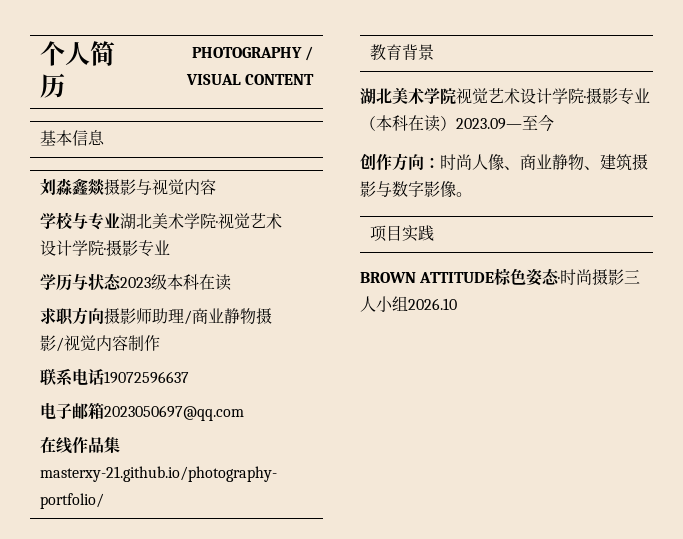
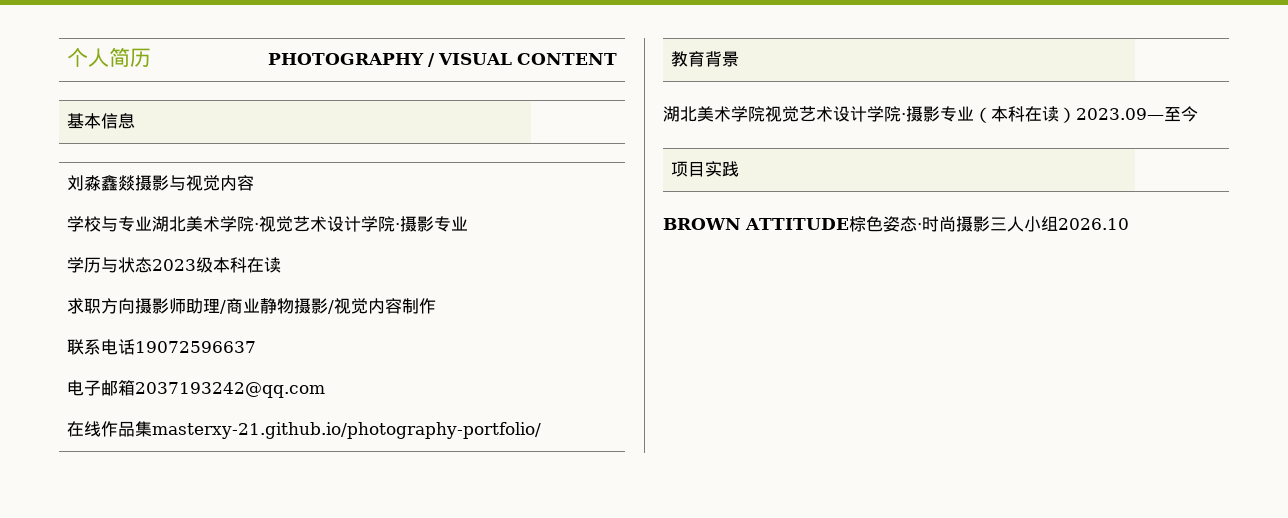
[103,405,244,421] 2023050697@qq.com -> [135,382,326,398] 2037193242@qq.com
[360,153,648,171] [360,181,472,198] // 创作方向：时尚人像、商业静物、建筑摄影与数字影像。 -> (1198, 114) none

